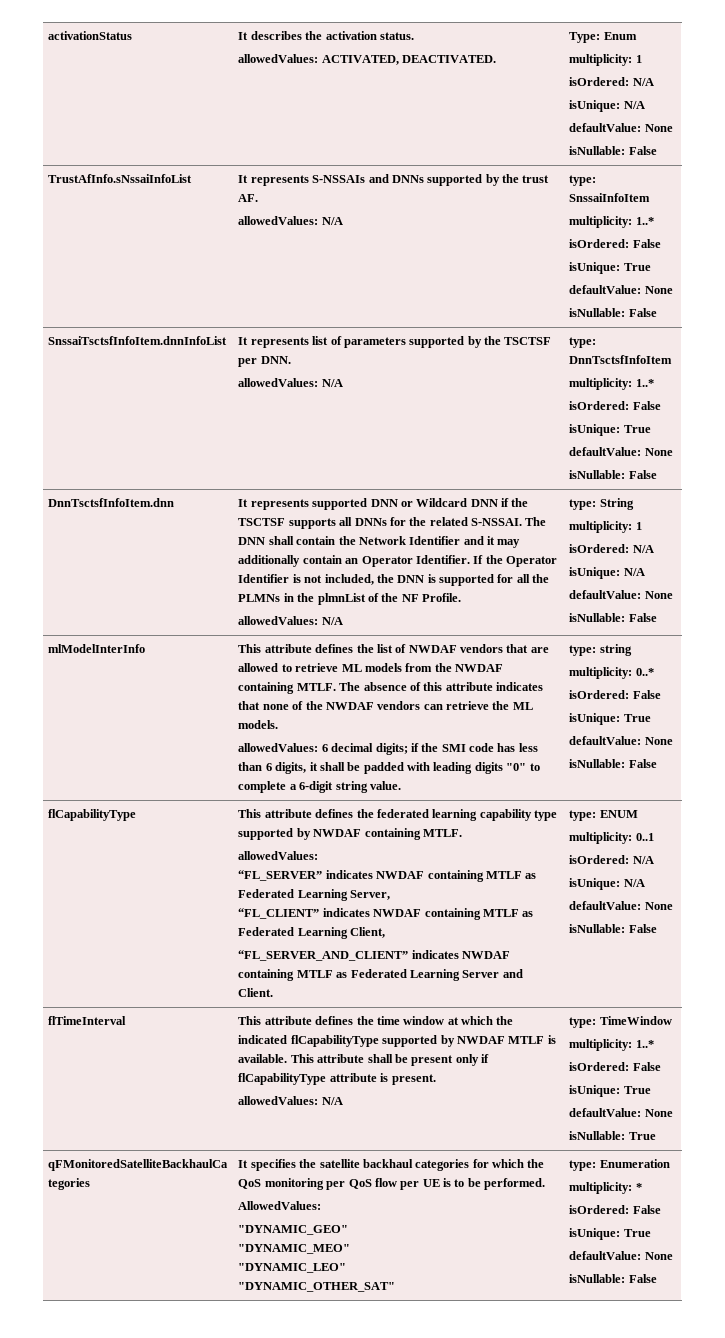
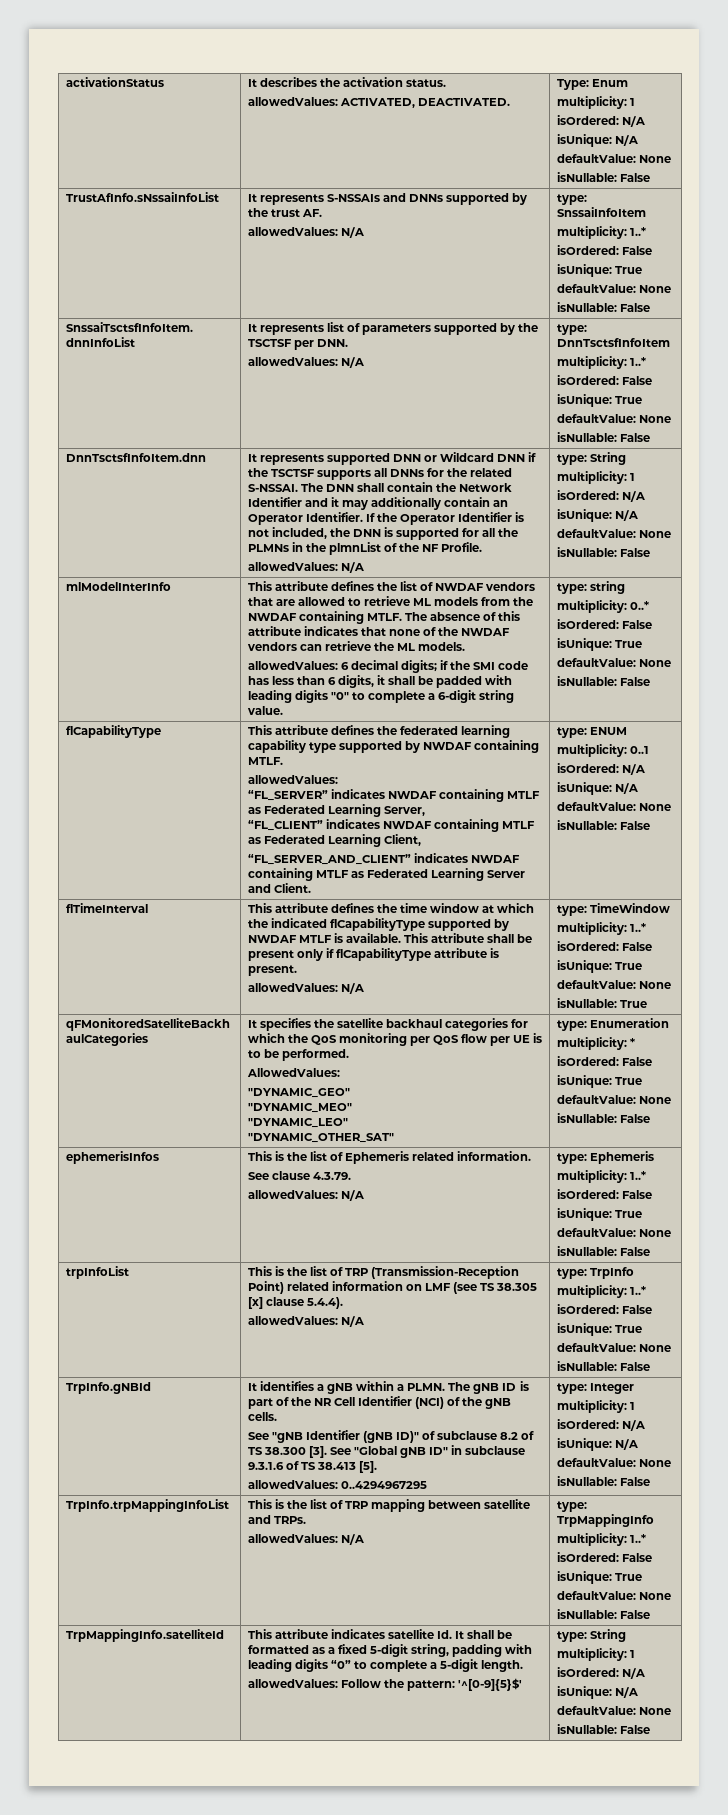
(657, 1278) none -> [65,1151,159,1164] [247,1151,532,1164] [247,1171,351,1180] [247,1190,364,1201] [556,1151,654,1164] [556,1170,646,1183] [556,1189,652,1199] [556,1208,642,1221] [556,1228,671,1237] [556,1246,650,1256] [65,1266,129,1279] [247,1266,520,1279] [247,1281,538,1294] [247,1297,343,1309] [247,1316,364,1327] [556,1267,634,1279] [556,1285,646,1298] [556,1304,652,1314] [556,1323,642,1336] [556,1343,671,1352] [556,1361,650,1371] [65,1382,151,1394] [247,1381,529,1394] [247,1396,512,1409] [247,1412,277,1421] [247,1430,535,1443] [247,1445,526,1458] [247,1461,377,1473] [247,1480,427,1489] [556,1383,634,1394] [556,1400,635,1413] [556,1419,645,1431] [556,1438,638,1451] [556,1458,671,1467] [556,1476,650,1486] [65,1499,229,1512] [247,1499,531,1512] [247,1515,306,1524] [247,1534,364,1545] [556,1501,587,1512] [556,1514,654,1527] [556,1533,646,1546] [556,1552,652,1562] [556,1571,642,1584] [556,1591,671,1600] [556,1609,650,1619] [65,1629,224,1642] [247,1629,513,1639] [247,1644,533,1657] [247,1659,524,1672] [247,1678,522,1691] [556,1629,626,1642] [556,1648,635,1661] [556,1667,645,1679] [556,1686,638,1699] [556,1706,671,1715] [556,1724,650,1734] // ephemerisInfos | This is the list of Ephemeris related information. // See clause 4.3.79. // allowedValues: N/A | type: Ephemeris // multiplicity: 1..* // isOrdered: False // isUnique: True // defaultValue: None // isNullable: False // trpInfoList | This is the list of TRP (Transmission-Reception Point) related information on LMF (see TS 38.305 [x] clause 5.4.4). // allowedValues: N/A | type: TrpInfo // multiplicity: 1..* // isOrdered: False // isUnique: True // defaultValue: None // isNullable: False // TrpInfo.gNBId | It identifies a gNB within a PLMN. The gNB ID is part of the NR Cell Identifier (NCI) of the gNB cells. // See "gNB Identifier (gNB ID)" of subclause 8.2 of TS 38.300 [3]. See "Global gNB ID" in subclause 9.3.1.6 of TS 38.413 [5]. // allowedValues: 0..4294967295 | type: Integer // multiplicity: 1 // isOrdered: N/A // isUnique: N/A // defaultValue: None // isNullable: False // TrpInfo.trpMappingInfoList | This is the list of TRP mapping between satellite and TRPs. // allowedValues: N/A | type: TrpMappingInfo // multiplicity: 1..* // isOrdered: False // isUnique: True // defaultValue: None // isNullable: False // TrpMappingInfo.satelliteId | This attribute indicates satellite Id. It shall be formatted as a fixed 5-digit string, padding with leading digits “0” to complete a 5-digit length. // allowedValues: Follow the pattern: '^[0-9]{5}$' | type: String // multiplicity: 1 // isOrdered: N/A // isUnique: N/A // defaultValue: None // isNullable: False

